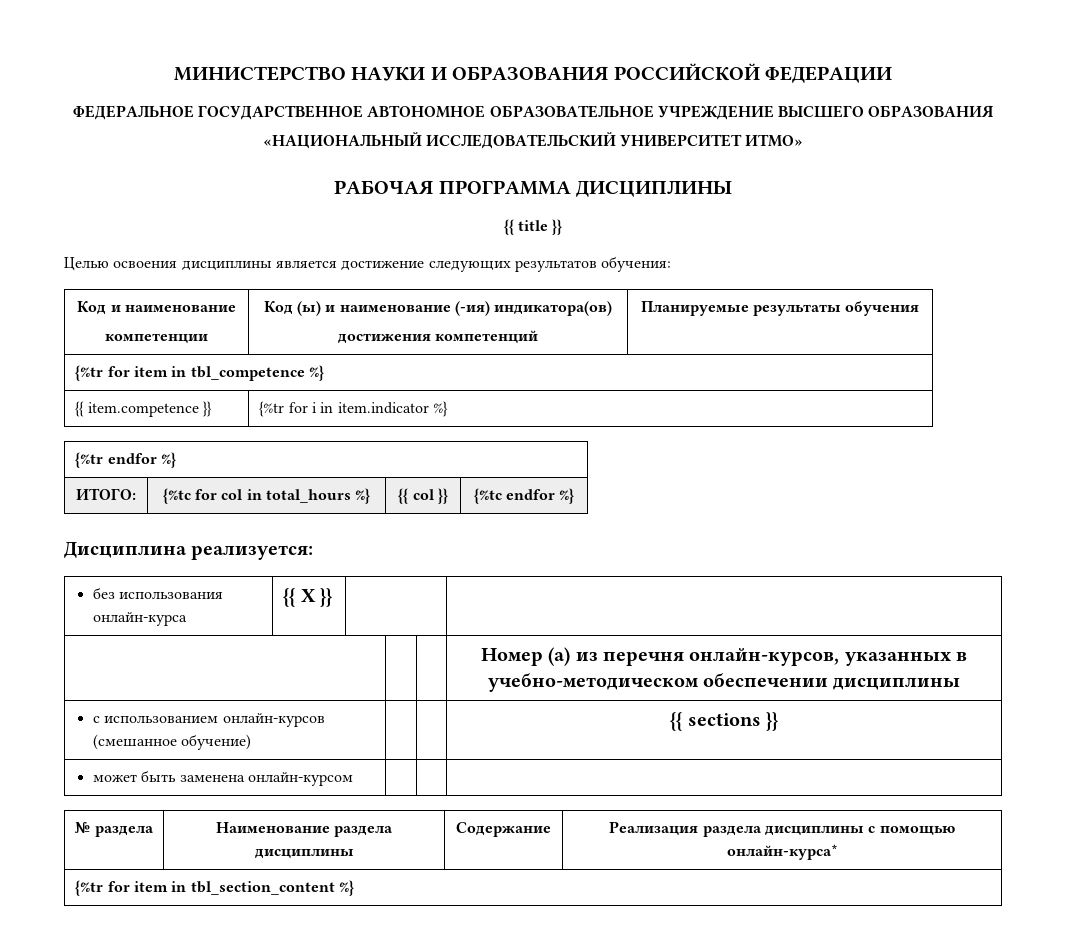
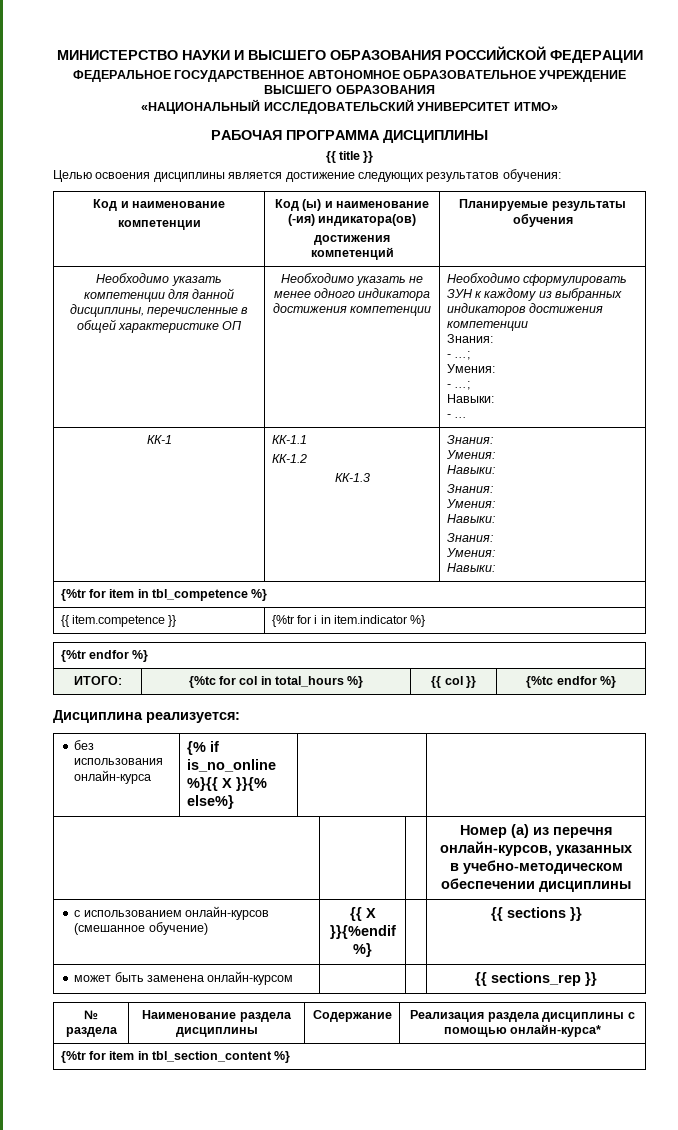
(447, 73) none -> [247,50,326,60] ВЫСШЕГО
(920, 308) none -> [96,273,222,286] [83,288,235,302] [69,304,249,317] [76,319,243,333] [280,273,424,286] [273,288,431,301] [272,303,432,316] [446,273,627,286] [446,288,623,301] [446,303,603,316] [446,321,528,331] [446,334,493,343] [446,351,470,360] [446,364,495,373] [446,381,470,390] [446,394,494,403] [446,414,467,418] [146,435,172,444] [271,435,307,444] [271,454,307,463] [334,473,370,482] [446,435,493,444] [445,450,495,459] [446,465,495,474] [446,484,493,493] [445,499,495,508] [446,514,495,523] [446,533,493,542] [445,548,495,557] [446,563,495,572] // Необходимо указать компетенции для данной дисциплины, перечисленные в общей характеристике ОП | Необходимо указать не менее одного индикатора достижения компетенции | Необходимо сформулировать ЗУН к каждому из выбранных индикаторов достижения компетенции // Знания: // - …; // Умения: // - …; // Навыки: // - … // КК-1 | КК-1.1 // КК-1.2 // КК-1.3 | Знания: // Умения: // Навыки: // Знания: // Умения: // Навыки: // Знания: // Умения: // Навыки:
[283,588,334,607] {{ X }} -> [186,741,219,755] [186,759,276,772] [186,777,267,791] [186,795,234,809] {% if is_no_online %}{{ X }}{% else%}
(252, 742) none -> [349,907,376,921] [329,925,396,939] [353,943,372,957] {{ X }}{%endif %}
(353, 779) none -> [475,972,597,986] {{ sections_rep }}

